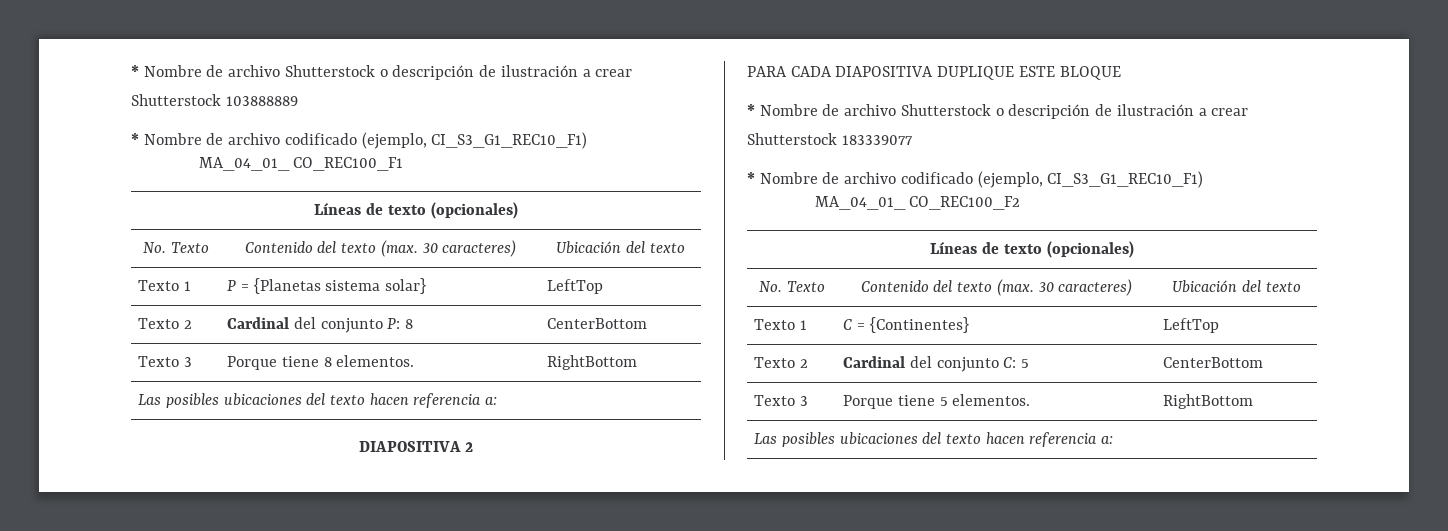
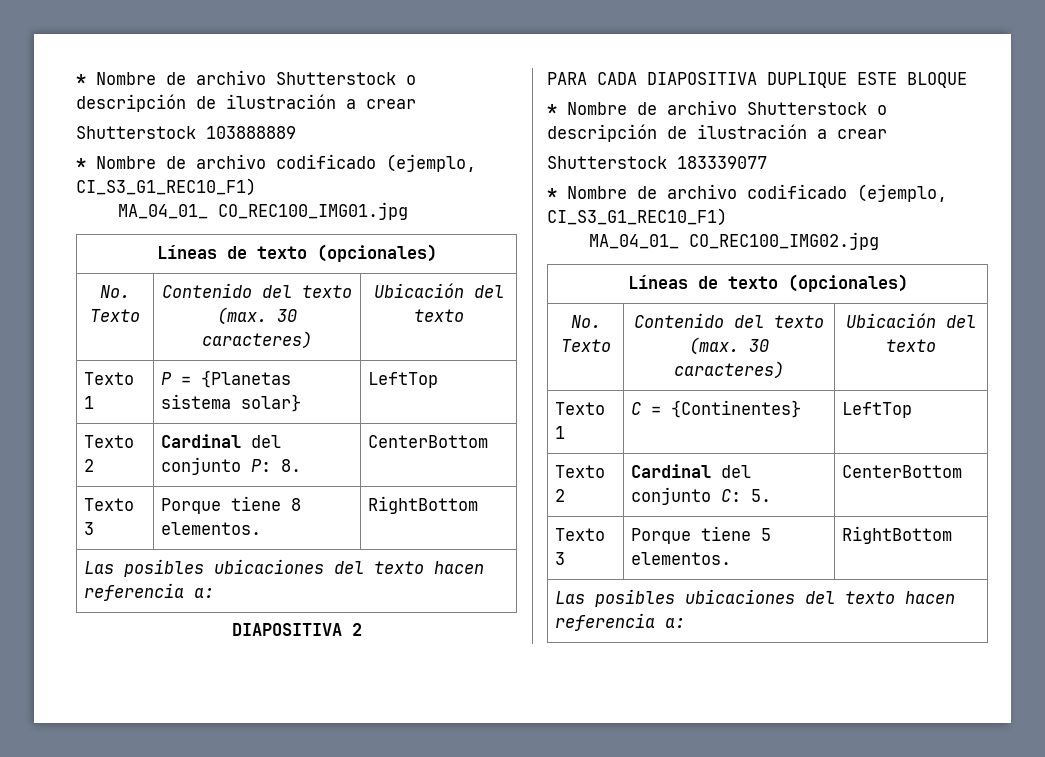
[293,157,404,171] CO_REC100_F1 -> [218,202,409,220] CO_REC100_IMG01.jpg
[404,319,413,329] 8 -> [280,459,301,472] 8.
[909,196,1021,210] CO_REC100_F2 -> [689,232,880,250] CO_REC100_IMG02.jpg
[1020,359,1029,368] 5 -> [750,489,771,502] 5.

